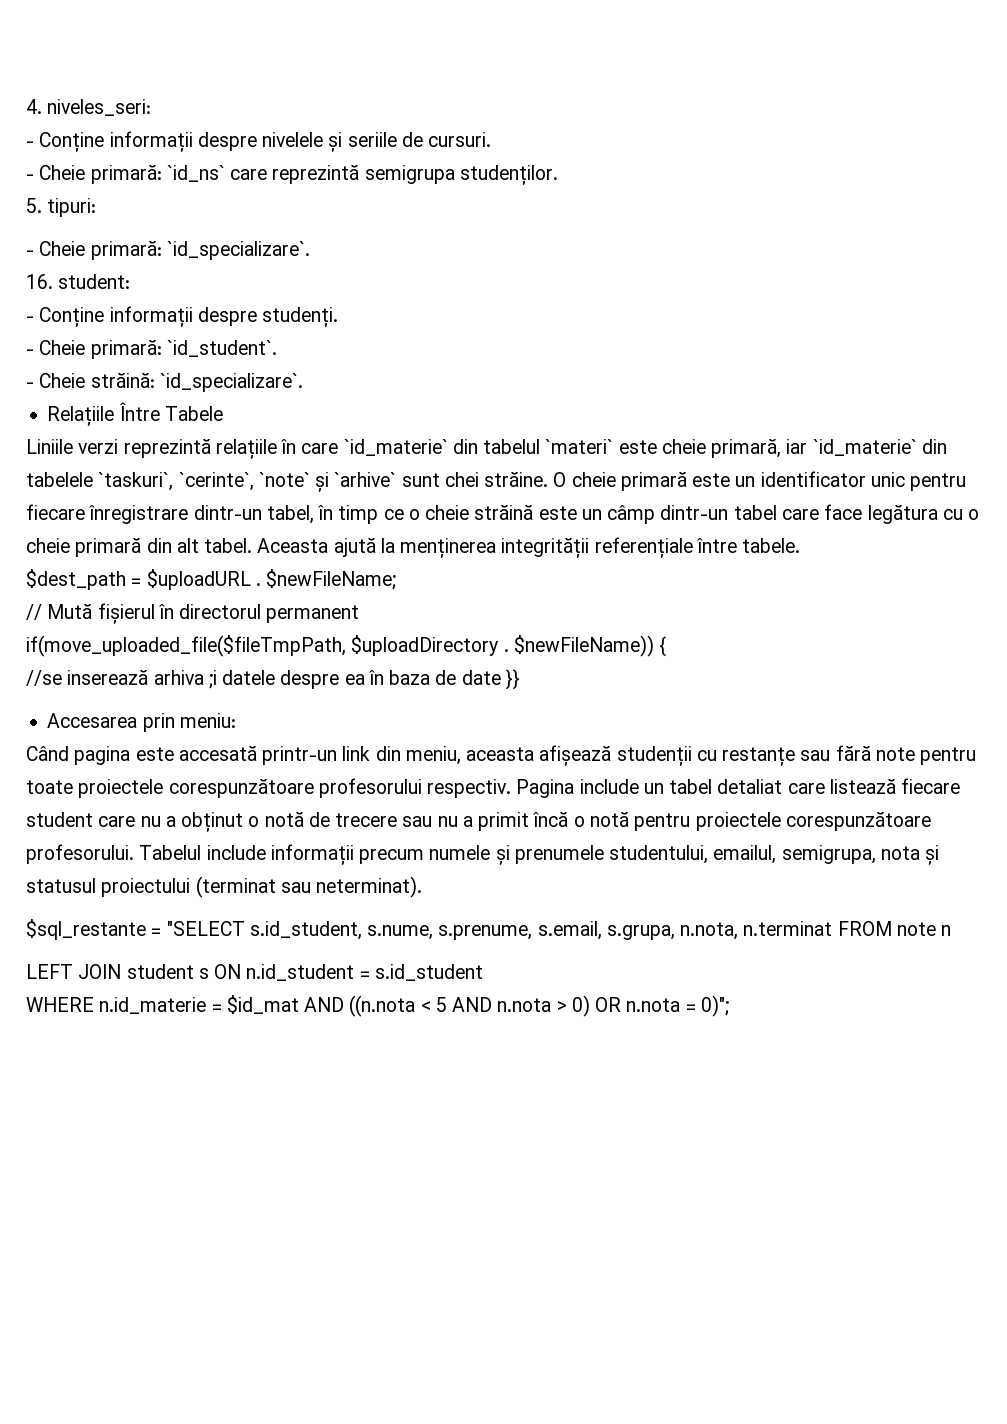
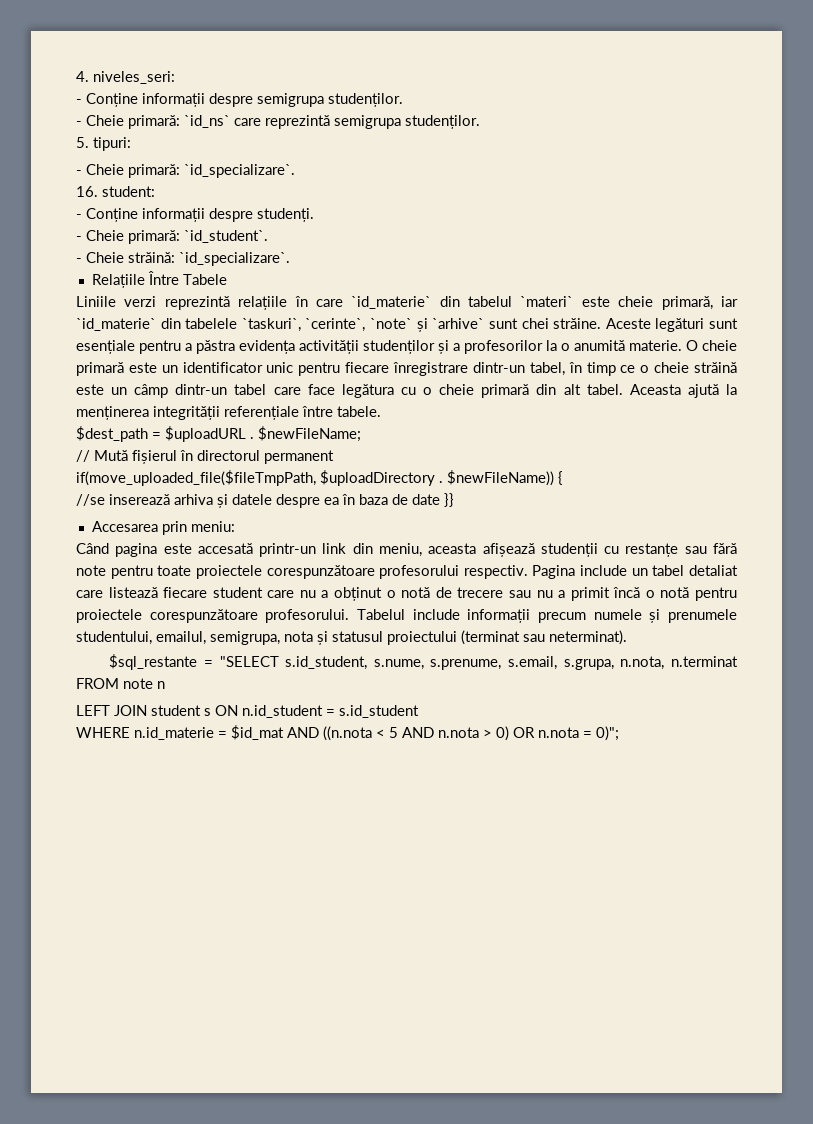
[262,132,492,152] nivelele și seriile de cursuri. -> [257,93,403,107] semigrupa studenților.
(549, 479) none -> [605,318,739,332] [76,340,682,354] Aceste legături sunt esențiale pentru a păstra evidența activității studenților și a profesorilor la o anumită materie.
[208,670,217,689] ;i -> [217,494,228,508] și

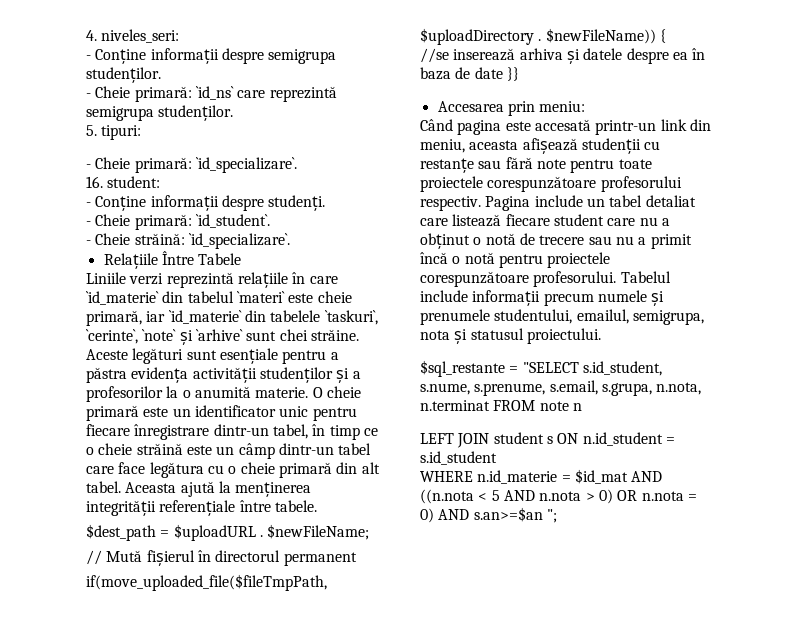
[387,630,627,645] proiectului (terminat sau neterminat). -> [526,328,601,344] proiectului.
[596,726,619,741] 0)"; -> [420,507,557,523] 0) AND s.an>=$an ";

